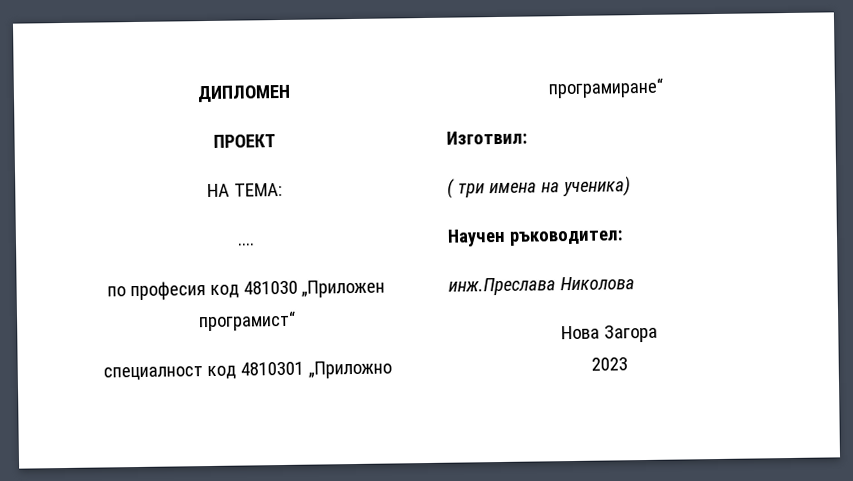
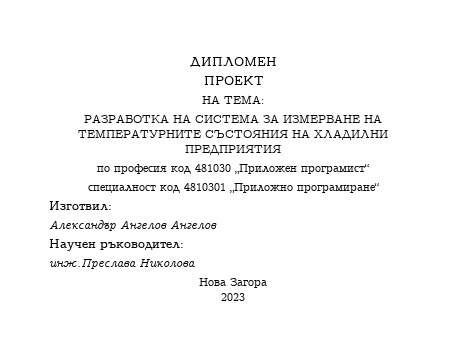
[237,242,255,246] .... -> [84,114,382,123] [78,129,388,140] [185,145,281,155] РАЗРАБОТКА НА СИСТЕМА ЗА ИЗМЕРВАНЕ НА ТЕМПЕРАТУРНИТЕ СЪСТОЯНИЯ НА ХЛАДИЛНИ ПРЕДПРИЯТИЯ
[447,176,631,199] ( три имена на ученика) -> [49,220,217,231] Александър Ангелов Ангелов

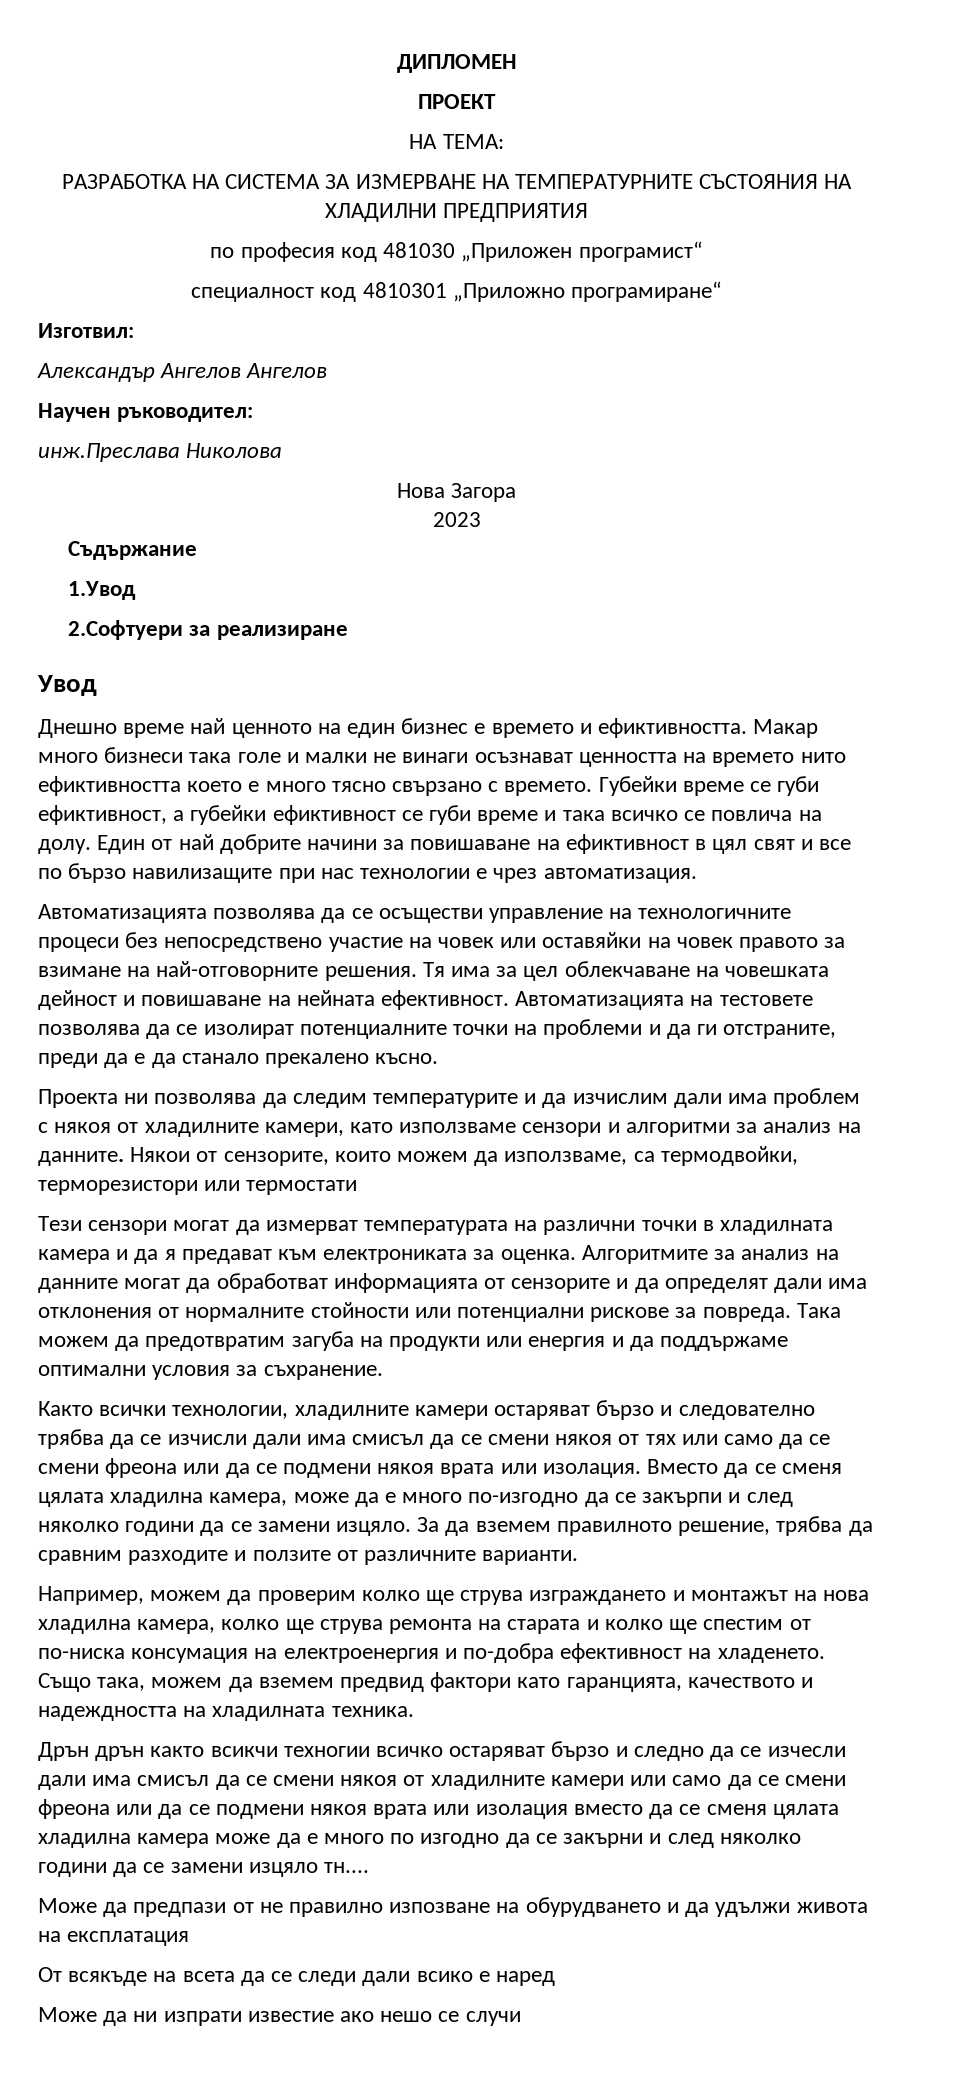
(245, 297) none -> [68,541,198,560] [68,581,137,600] [68,620,348,640] [37,675,97,696] [38,718,819,738] [38,747,846,767] [38,776,820,796] [38,805,822,825] [38,834,851,854] [38,863,697,883] [38,904,792,923] [38,932,846,952] [38,961,830,981] [38,990,813,1010] [38,1019,837,1039] [38,1053,439,1068] [38,1088,861,1108] [38,1122,861,1137] [38,1146,798,1166] [38,1180,358,1195] [38,1216,834,1235] [38,1245,839,1264] [38,1273,868,1293] [38,1302,841,1322] [38,1331,789,1351] [38,1365,383,1380] [38,1400,815,1420] [38,1429,831,1449] [38,1458,842,1478] [38,1492,793,1507] [38,1516,873,1536] [38,1550,579,1565] [38,1586,870,1605] [38,1619,811,1634] [38,1643,825,1663] [38,1672,814,1692] [38,1706,414,1721] [38,1741,846,1761] [38,1775,846,1790] [38,1799,839,1819] [38,1833,801,1848] [38,1862,370,1877] [38,1897,868,1917] [38,1931,190,1946] [38,1967,556,1986] [38,2007,521,2026] // Съдържание // 1.Увод // 2.Софтуери за реализиране // Увод // Днешно време най ценното на един бизнес е времето и ефиктивността. Макар много бизнеси така голе и малки не винаги осъзнават ценността на времето нито ефиктивността което е много тясно свързано с времето. Губейки време се губи ефиктивност, а губейки ефиктивност се губи време и така всичко се повлича на долу. Един от най добрите начини за повишаване на ефиктивност в цял свят и все по бързо навилизащите при нас технологии е чрез автоматизация. // Автоматизацията позволява да се осъществи управление на технологичните процеси без непосредствено участие на човек или оставяйки на човек правото за взимане на най-отговорните решения. Тя има за цел облекчаване на човешката дейност и повишаване на нейната ефективност. Автоматизацията на тестовете позволява да се изолират потенциалните точки на проблеми и да ги отстраните, преди да е да станало прекалено късно. // Проекта ни позволява да следим температурите и да изчислим дали има проблем с някоя от хладилните камери, като използваме сензори и алгоритми за анализ на данните. Някои от сензорите, които можем да използваме, са термодвойки, терморезистори или термостати // Тези сензори могат да измерват температурата на различни точки в хладилната камера и да я предават към електрониката за оценка. Алгоритмите за анализ на данните могат да обработват информацията от сензорите и да определят дали има отклонения от нормалните стойности или потенциални рискове за повреда. Така можем да предотвратим загуба на продукти или енергия и да поддържаме оптимални условия за съхранение. // Както всички технологии, хладилните камери остаряват бързо и следователно трябва да се изчисли дали има смисъл да се смени някоя от тях или само да се смени фреона или да се подмени някоя врата или изолация. Вместо да се сменя цялата хладилна камера, може да е много по-изгодно да се закърпи и след няколко години да се замени изцяло. За да вземем правилното решение, трябва да сравним разходите и ползите от различните варианти. // Например, можем да проверим колко ще струва изграждането и монтажът на нова хладилна камера, колко ще струва ремонта на старата и колко ще спестим от по-ниска консумация на електроенергия и по-добра ефективност на хладенето. Също така, можем да вземем предвид фактори като гаранцията, качеството и надеждността на хладилната техника. // Дрън дрън както всикчи техногии всичко остаряват бързо и следно да се изчесли дали има смисъл да се смени някоя от хладилните камери или само да се смени фреона или да се подмени някоя врата или изолация вместо да се сменя цялата хладилна камера може да е много по изгодно да се закърни и след няколко години да се замени изцяло тн.... // Може да предпази от не правилно изпозване на обурудването и да удължи живота на експлатация // От всякъде на всета да се следи дали всико е наред // Може да ни изпрати известие ако нешо се случи

